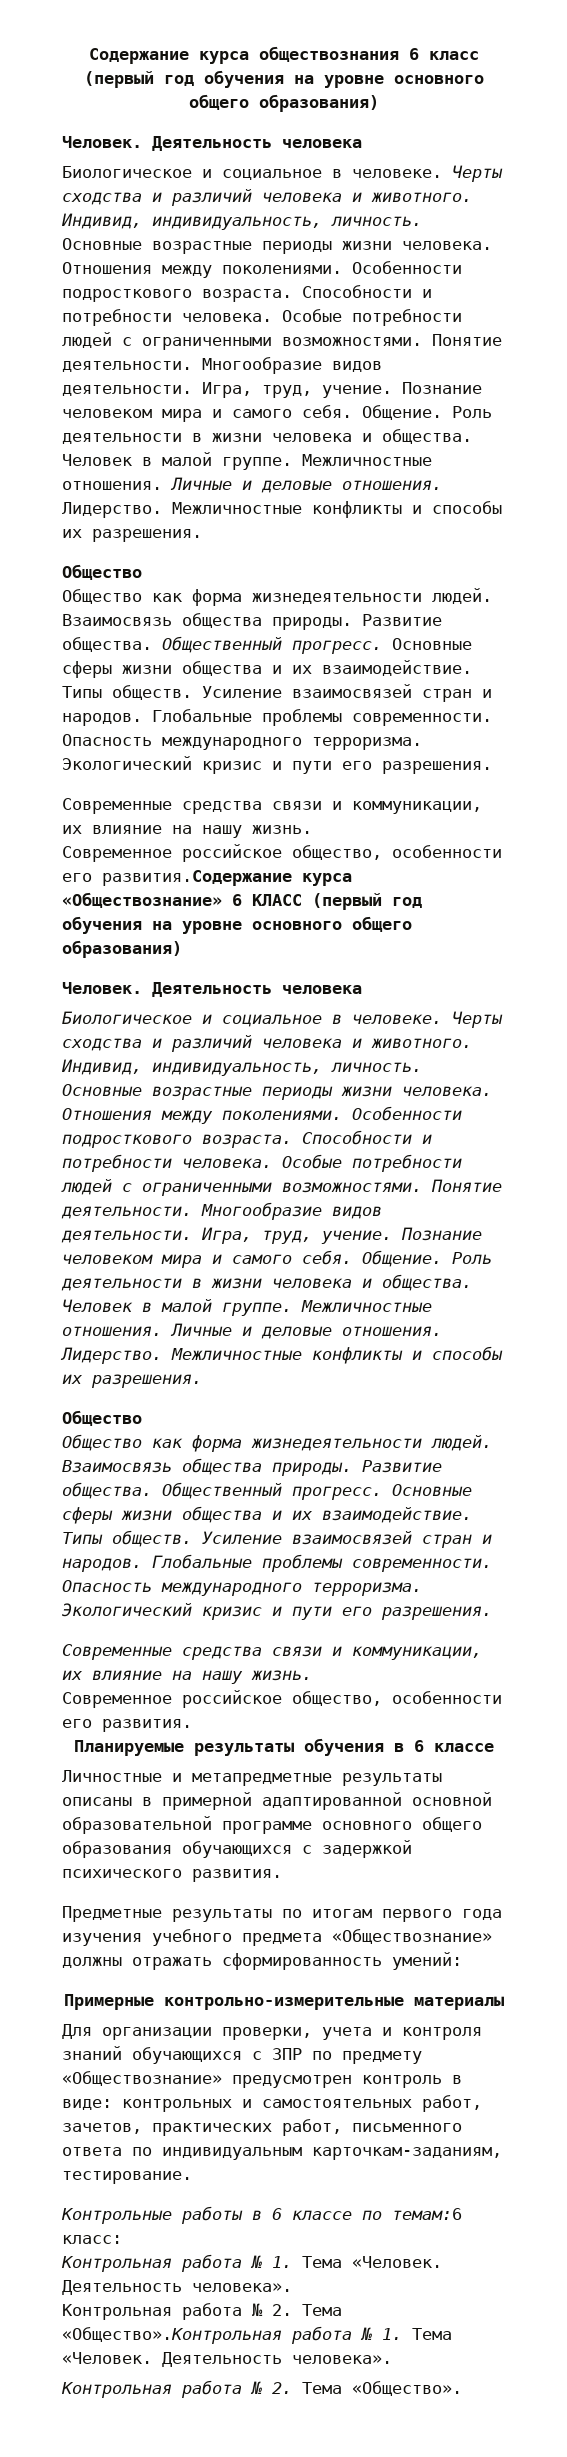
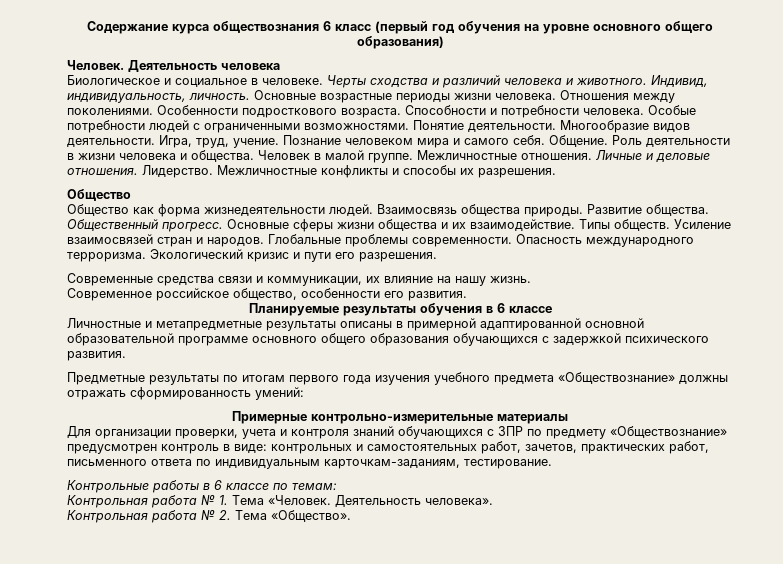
[62,844,502,862] [62,870,352,886] [62,892,422,910] [62,916,412,934] [62,940,182,958] [62,982,362,997] [62,1011,503,1028] [62,1035,472,1052] [61,1059,422,1076] [62,1084,492,1100] [62,1106,462,1124] [62,1130,432,1148] [62,1154,462,1172] [61,1179,502,1196] [61,1202,382,1220] [61,1227,482,1244] [62,1250,492,1268] [61,1274,472,1291] [62,1299,432,1316] [62,1323,442,1339] [60,1346,503,1364] [62,1374,202,1388] [62,1410,142,1426] [62,1434,492,1452] [62,1458,442,1476] [62,1482,472,1500] [62,1506,472,1524] [62,1530,492,1548] [62,1554,492,1572] [62,1580,422,1596] [62,1603,492,1620] [62,1644,482,1660] [62,1670,312,1684] // Современное российское общество, особенности его развития.Содержание курса «Обществознание» 6 КЛАСС (первый год обучения на уровне основного общего образования) // Человек. Деятельность человека // Биологическое и социальное в человеке. Черты сходства и различий человека и животного. Индивид, индивидуальность, личность. Основные возрастные периоды жизни человека. Отношения между поколениями. Особенности подросткового возраста. Способности и потребности человека. Особые потребности людей с ограниченными возможностями. Понятие деятельности. Многообразие видов деятельности. Игра, труд, учение. Познание человеком мира и самого себя. Общение. Роль деятельности в жизни человека и общества. Человек в малой группе. Межличностные отношения. Личные и деловые отношения. Лидерство. Межличностные конфликты и способы их разрешения. // Общество // Общество как форма жизнедеятельности людей. Взаимосвязь общества природы. Развитие общества. Общественный прогресс. Основные сферы жизни общества и их взаимодействие. Типы обществ. Усиление взаимосвязей стран и народов. Глобальные проблемы современности. Опасность международного терроризма. Экологический кризис и пути его разрешения. // Современные средства связи и коммуникации, их влияние на нашу жизнь. -> (531, 279) none
[392,2208,462,2220] [62,2235,122,2244] темам:6 класс: -> [292,483,337,490] темам:
[62,2303,342,2320] [62,2326,452,2344] [62,2352,392,2367] // Контрольная работа № 2. Тема «Общество».Контрольная работа № 1. Тема «Человек. Деятельность человека». -> (493, 501) none

